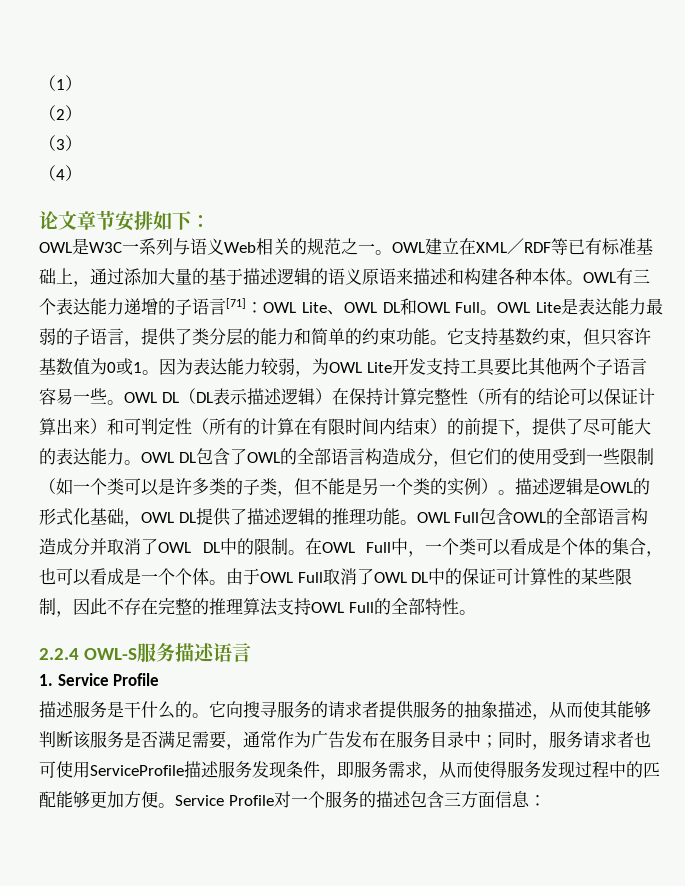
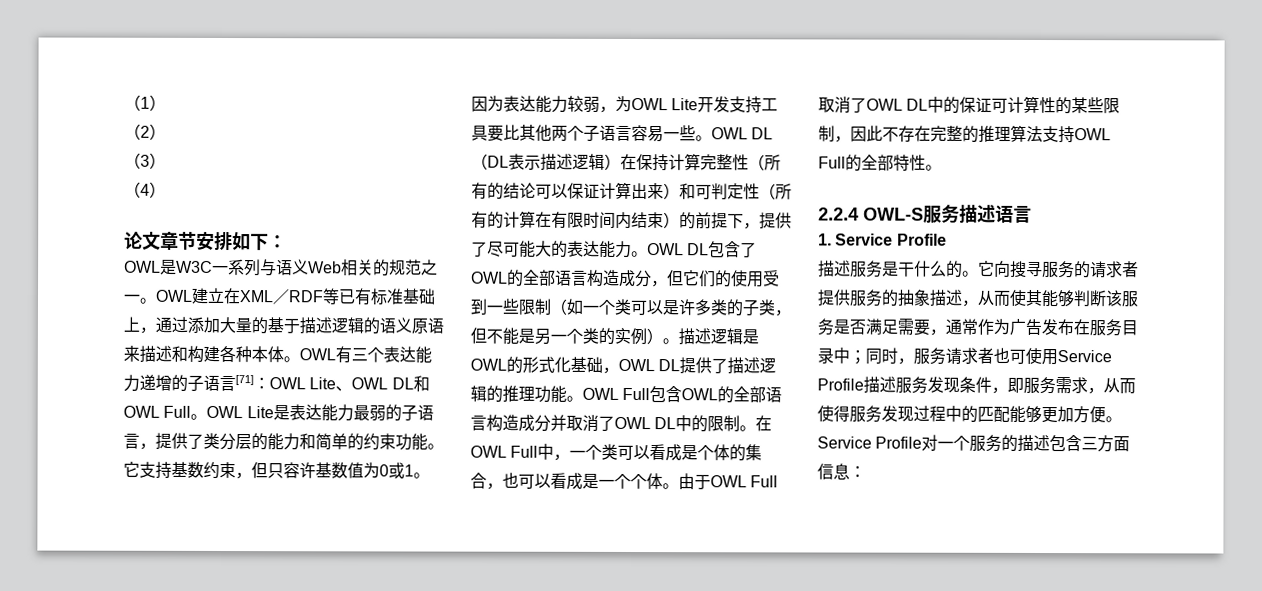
[90,765,184,776] ServiceProfile -> [1057,350,1112,363] [817,378,864,391] Service Profile

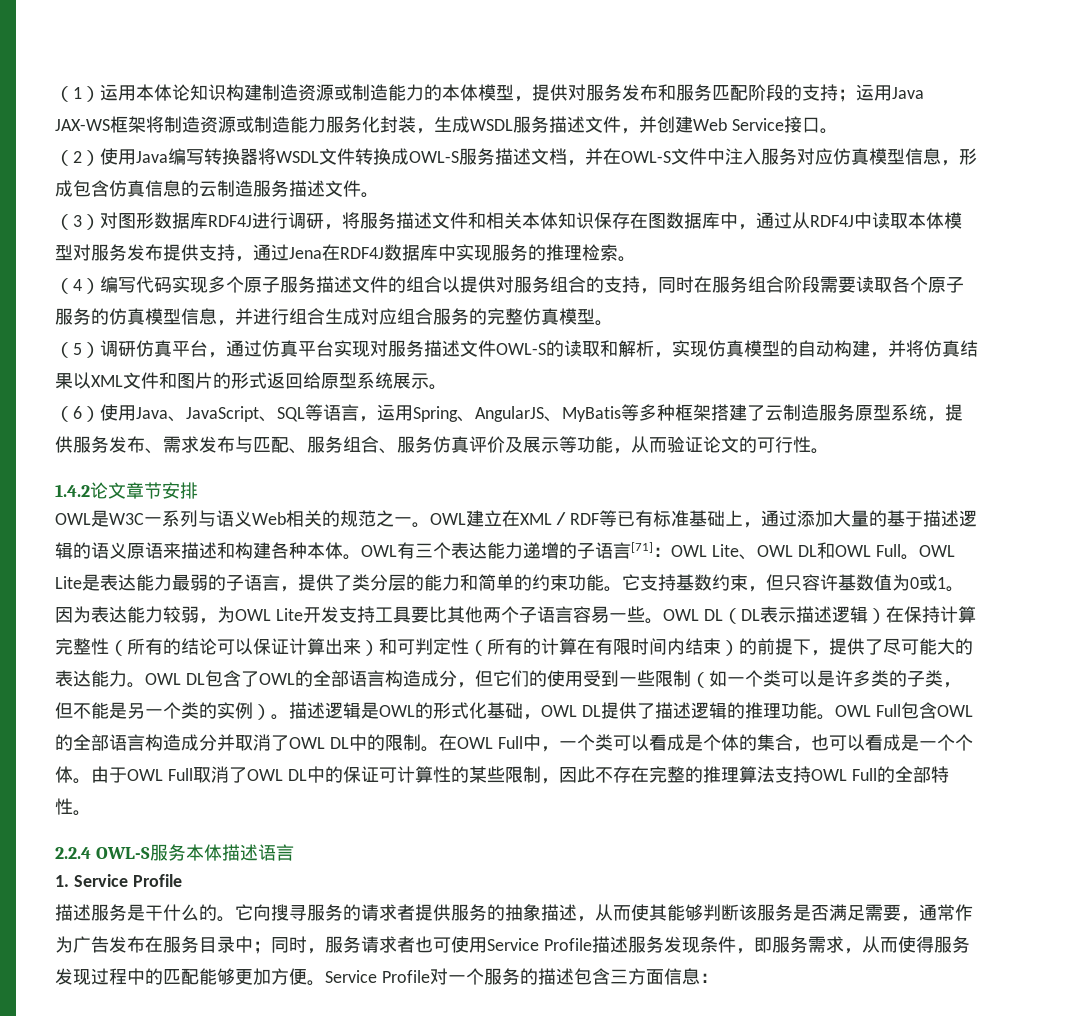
[124,123,166,140] [124,152,166,169] [124,181,166,198] // （2） // （3） // （4） // -> [100,84,924,102] [55,116,838,134] [55,148,977,166] [55,180,379,198] [55,212,962,230] [55,244,636,262] [55,276,964,294] [55,308,613,326] [55,340,978,358] [55,372,447,390] [55,404,963,422] [55,436,829,454] [55,484,90,497] 运用本体论知识构建制造资源或制造能力的本体模型，提供对服务发布和服务匹配阶段的支持；运用Java JAX-WS框架将制造资源或制造能力服务化封装，生成WSDL服务描述文件，并创建Web Service接口。 // （2）使用Java编写转换器将WSDL文件转换成OWL-S服务描述文档，并在OWL-S文件中注入服务对应仿真模型信息，形成包含仿真信息的云制造服务描述文件。 // （3）对图形数据库RDF4J进行调研，将服务描述文件和相关本体知识保存在图数据库中，通过从RDF4J中读取本体模型对服务发布提供支持，通过Jena在RDF4J数据库中实现服务的推理检索。 // （4）编写代码实现多个原子服务描述文件的组合以提供对服务组合的支持，同时在服务组合阶段需要读取各个原子服务的仿真模型信息，并进行组合生成对应组合服务的完整仿真模型。 // （5）调研仿真平台，通过仿真平台实现对服务描述文件OWL-S的读取和解析，实现仿真模型的自动构建，并将仿真结果以XML文件和图片的形式返回给原型系统展示。 // （6）使用Java、JavaScript、SQL等语言，运用Spring、AngularJS、MyBatis等多种框架搭建了云制造服务原型系统，提供服务发布、需求发布与匹配、服务组合、服务仿真评价及展示等功能，从而验证论文的可行性。 // 1.4.2
[232,232,287,251] 如下： -> (198, 490) none
(960, 213) none -> [185,844,222,861] 本体

